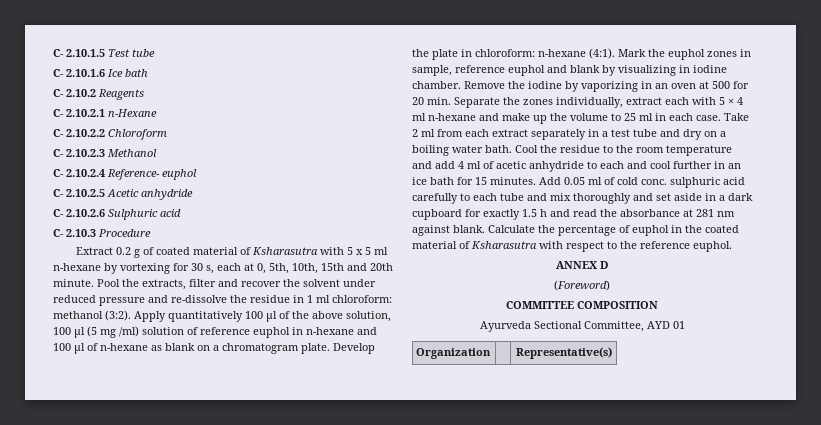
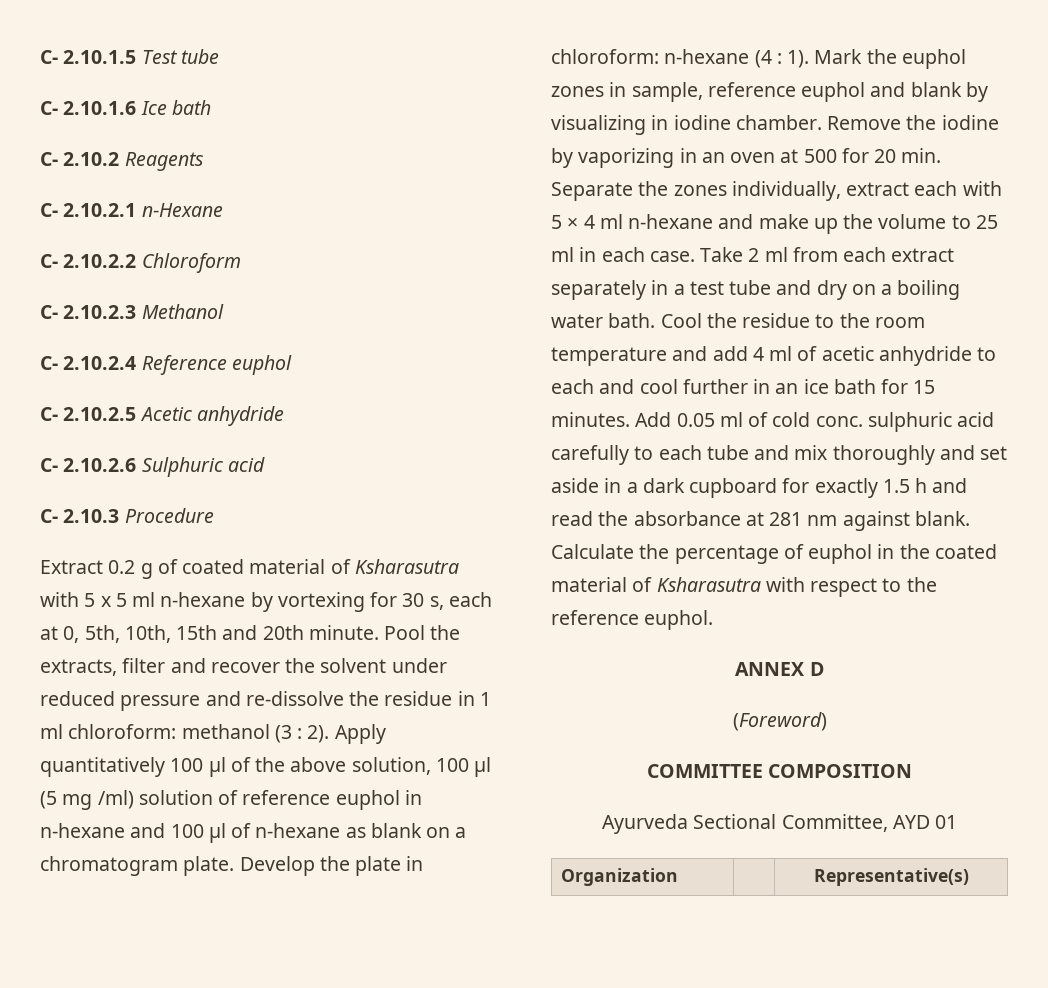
[107,169,160,180] Reference- -> [141,355,227,375] Reference
[105,310,131,321] (3:2). -> [274,725,330,743] (3 : 2).
[589,48,615,59] (4:1). -> [754,50,810,68] (4 : 1).

